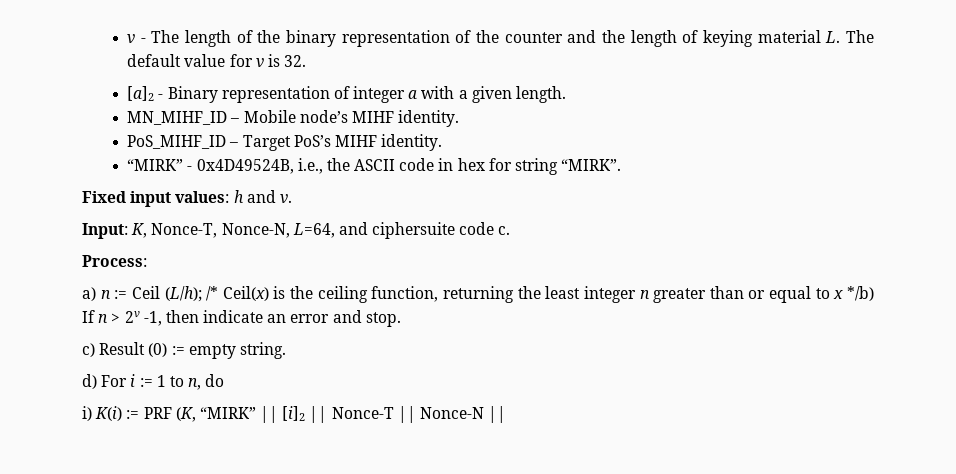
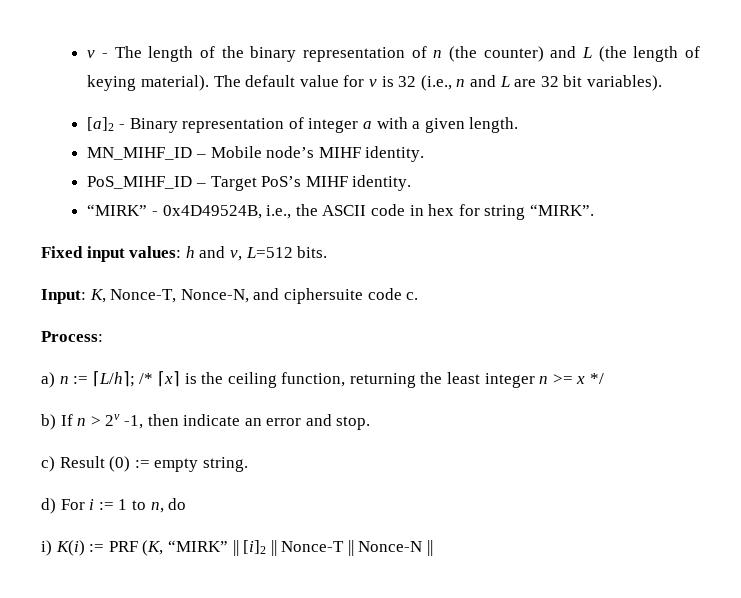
[476,30,626,43] the counter and the -> [433,46,627,62] n (the counter) and L (the
[757,30,841,43] material L. -> [141,75,210,91] material).
[284,55,307,67] 32. -> [398,75,662,91] 32 (i.e., n and L are 32 bit variables).
[279,194,292,204] v. -> [229,246,328,261] v, L=512 bits.
[292,223,335,238] L=64, -> (249, 296) none
[131,286,269,302] Ceil (L/h); /* Ceil(x) -> [92,371,180,387] ⌈L/h⌉; /* ⌈x⌉
[653,286,874,303] greater than or equal to x */b) -> [552,373,605,384] [41,414,56,430] >= x */ // b)

